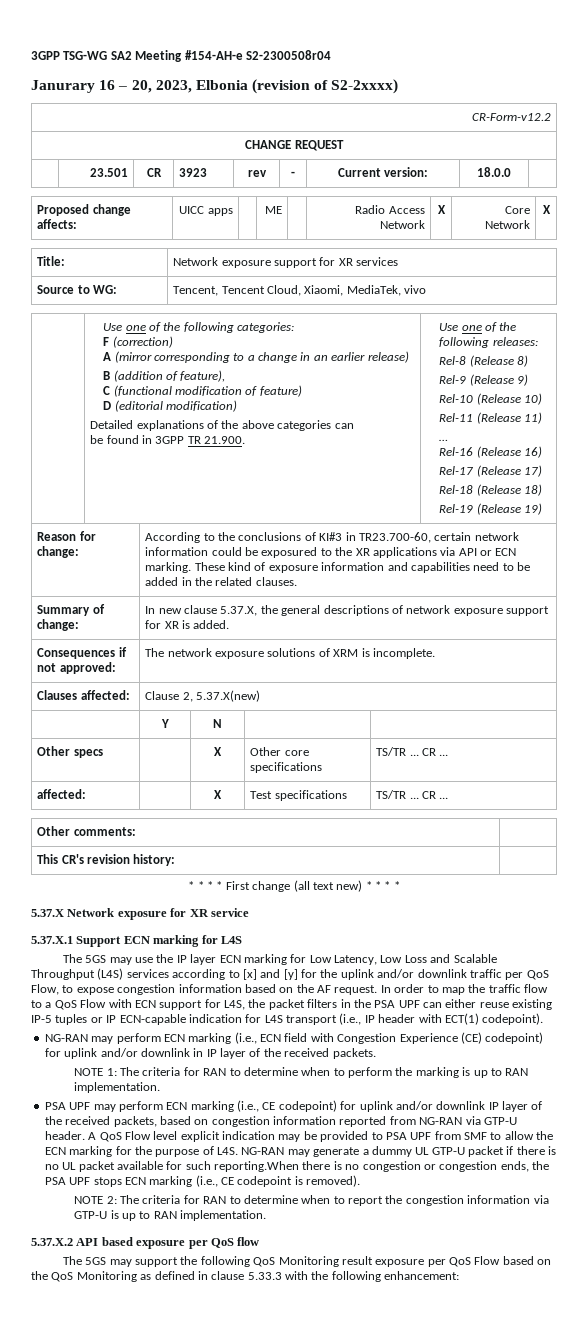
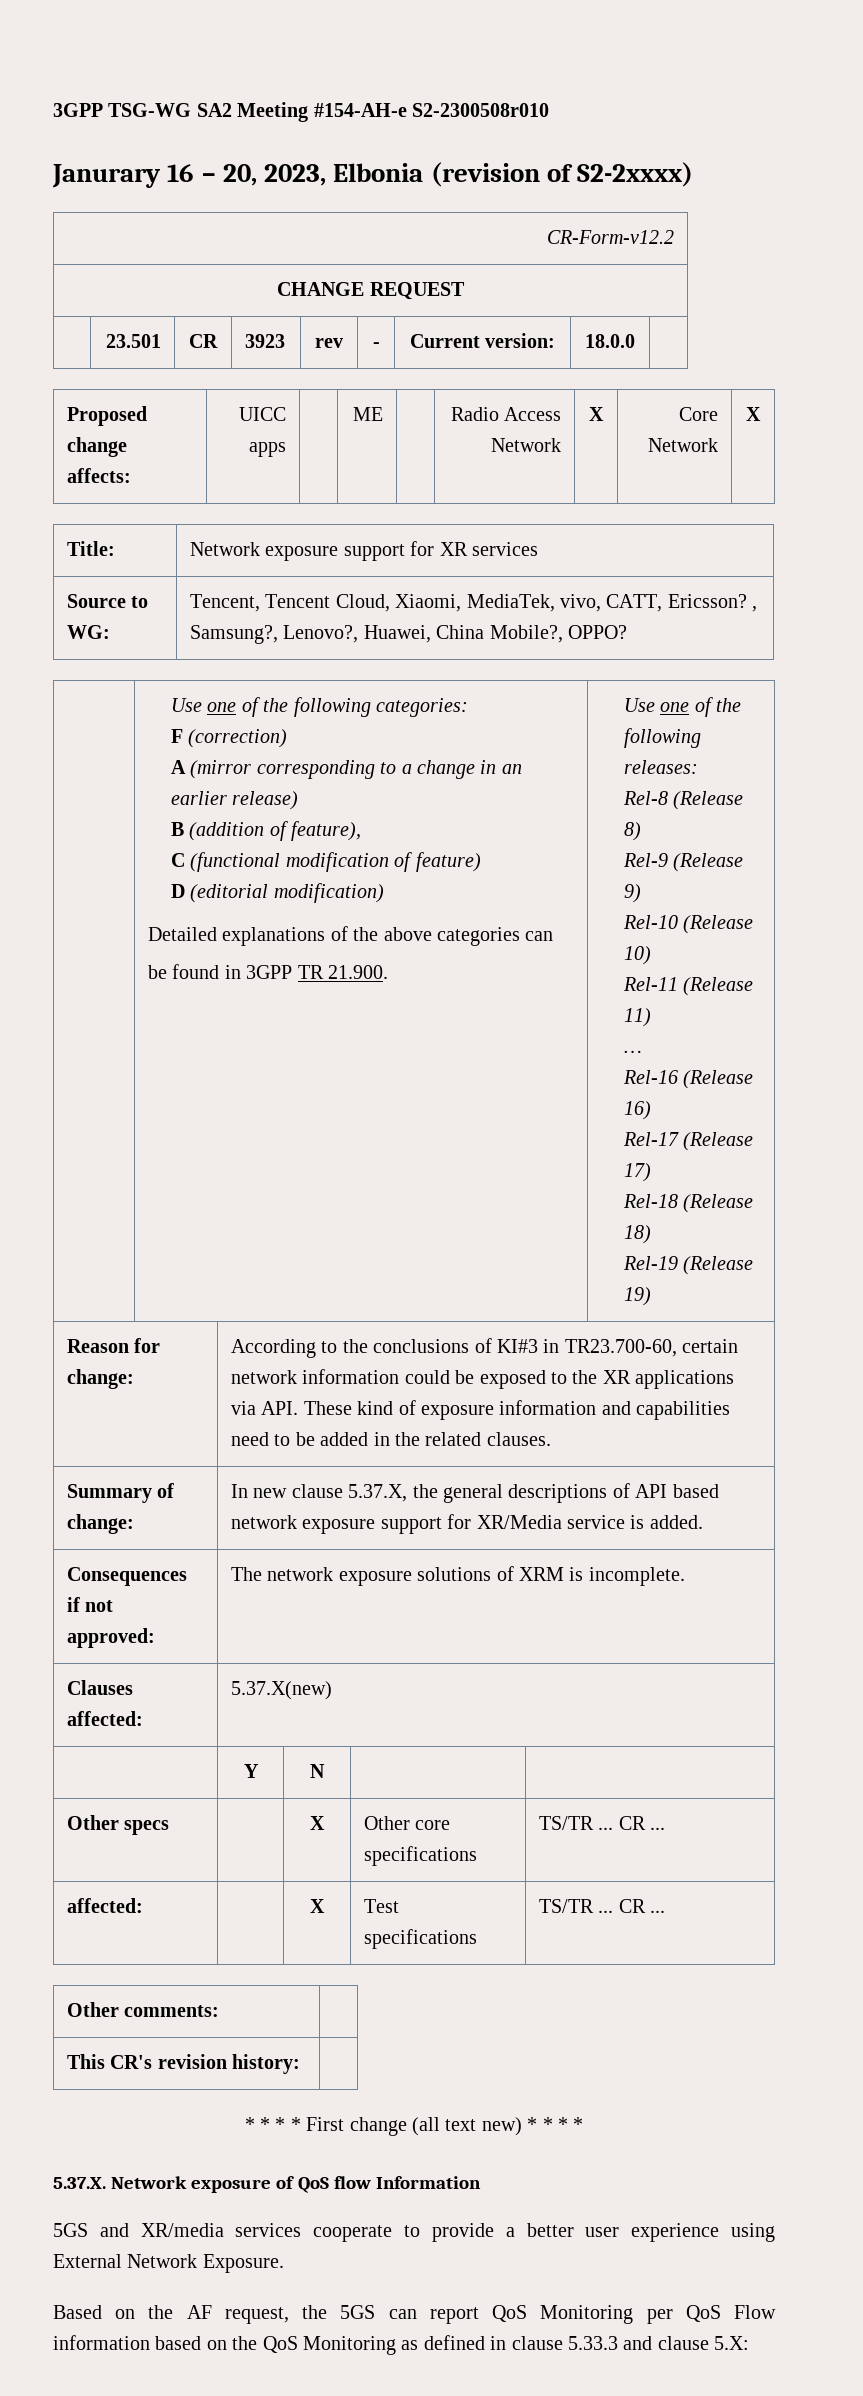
[245,50,331,60] S2-2300508r04 -> [412,103,549,117] S2-2300508r010
[404,285,427,294] vivo -> [559,594,758,612] [189,625,627,644] vivo, CATT, Ericsson? , Samsung?, Lenovo?, Huawei, China Mobile?, OPPO?
[261,547,318,558] exposured -> [479,1370,546,1389] exposed
[458,548,517,556] [145,562,192,573] API or ECN marking. -> [261,1401,299,1415] API.
(403, 609) none -> [635,1484,719,1498] API based
[164,621,179,629] XR -> [476,1515,625,1529] XR/Media service
[145,691,193,702] Clause 2, -> (143, 1718) none
[31,908,249,920] [31,935,242,947] [62,954,497,965] [31,968,549,980] [31,984,548,995] [31,999,553,1010] [31,1013,544,1025] [44,1032,544,1044] [44,1048,376,1059] [74,1067,529,1078] [74,1082,161,1093] [44,1100,543,1112] [44,1116,517,1127] [44,1131,554,1142] [44,1146,557,1157] [44,1161,549,1172] [44,1175,361,1187] [74,1195,549,1206] [74,1210,267,1221] [31,1237,260,1249] [62,1256,425,1267] 5.37.X Network exposure for XR service // 5.37.X.1 Support ECN marking for L4S // The 5GS may use the IP layer ECN marking for Low Latency, Low Loss and Scalable Throughput (L4S) services according to [x] and [y] for the uplink and/or downlink traffic per QoS Flow, to expose congestion information based on the AF request. In order to map the traffic flow to a QoS Flow with ECN support for L4S, the packet filters in the PSA UPF can either reuse existing IP-5 tuples or IP ECN-capable indication for L4S transport (i.e., IP header with ECT(1) codepoint). // NG-RAN may perform ECN marking (i.e., ECN field with Congestion Experience (CE) codepoint) for uplink and/or downlink in IP layer of the received packets. // NOTE 1: The criteria for RAN to determine when to perform the marking is up to RAN implementation. // PSA UPF may perform ECN marking (i.e., CE codepoint) for uplink and/or downlink IP layer of the received packets, based on congestion information reported from NG-RAN via GTP-U header. A QoS Flow level explicit indication may be provided to PSA UPF from SMF to allow the ECN marking for the purpose of L4S. NG-RAN may generate a dummy UL GTP-U packet if there is no UL packet available for such reporting.When there is no congestion or congestion ends, the PSA UPF stops ECN marking (i.e., CE codepoint is removed). // NOTE 2: The criteria for RAN to determine when to report the congestion information via GTP-U is up to RAN implementation. // 5.37.X.2 API based exposure per QoS flow // The 5GS may support the following QoS Monitoring result exposure -> [53,2176,481,2193] [53,2223,776,2242] [53,2254,284,2273] [53,2305,634,2324] 5.37.X. Network exposure of QoS flow Information // 5GS and XR/media services cooperate to provide a better user experience using External Network Exposure. // Based on the AF request, the 5GS can report QoS Monitoring
(501, 1260) none -> [53,2335,150,2350] information
[285,1271,460,1282] with the following enhancement: -> [623,2336,750,2350] and clause 5.X:

